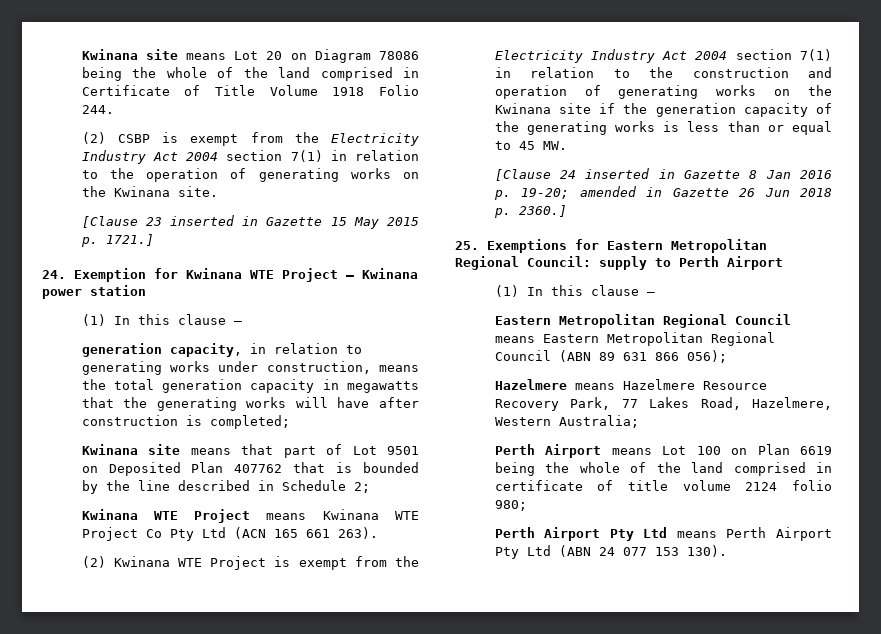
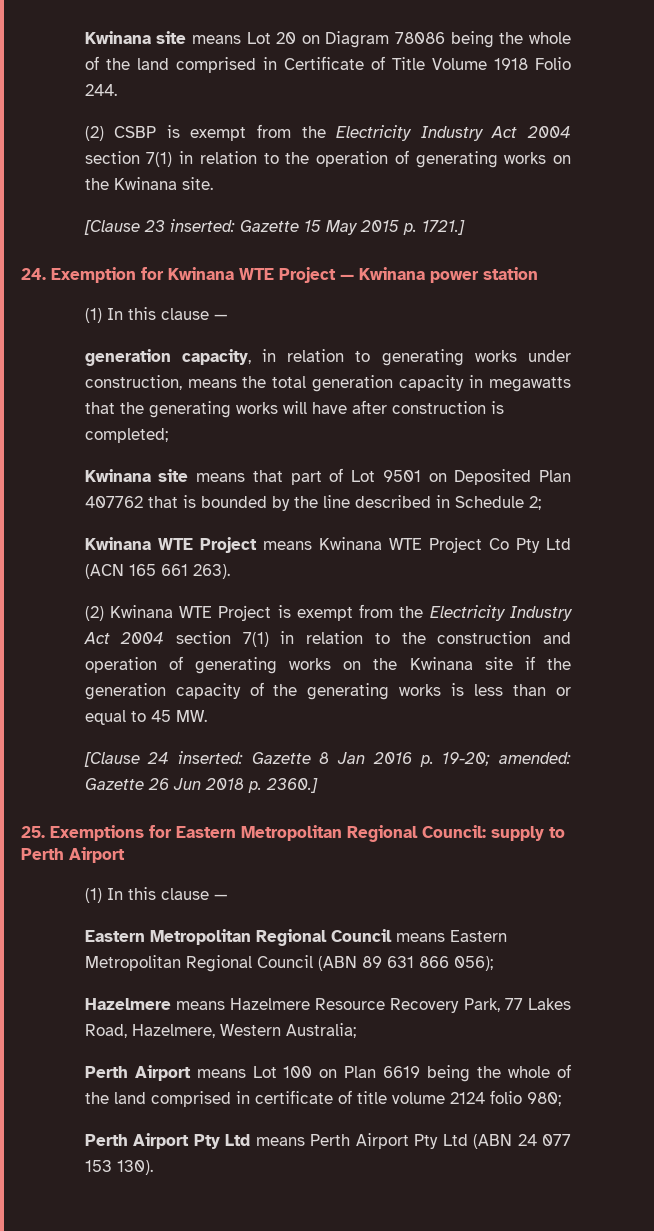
[170,215,259,226] inserted in -> [169,219,235,232] inserted:
[585,168,675,179] inserted in -> [178,751,244,764] inserted:
[579,186,663,197] amended in -> [499,752,571,764] amended:

